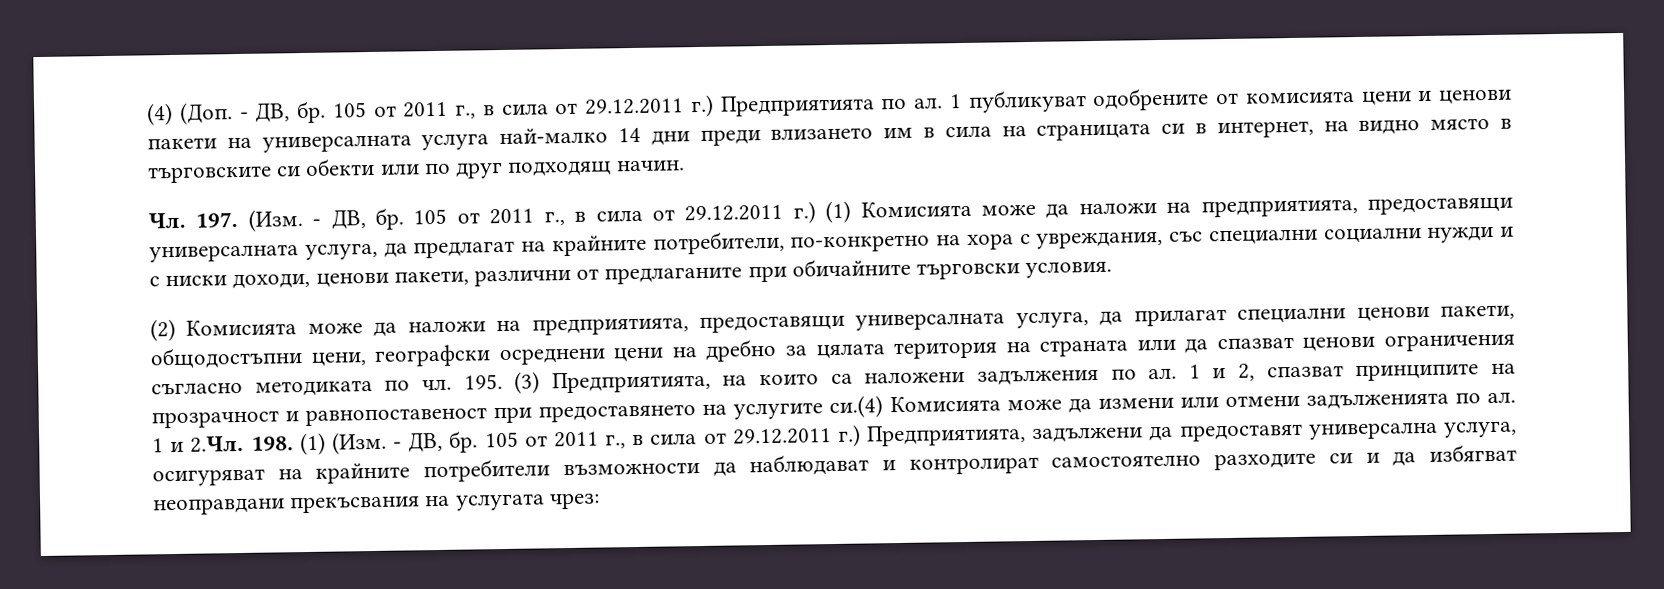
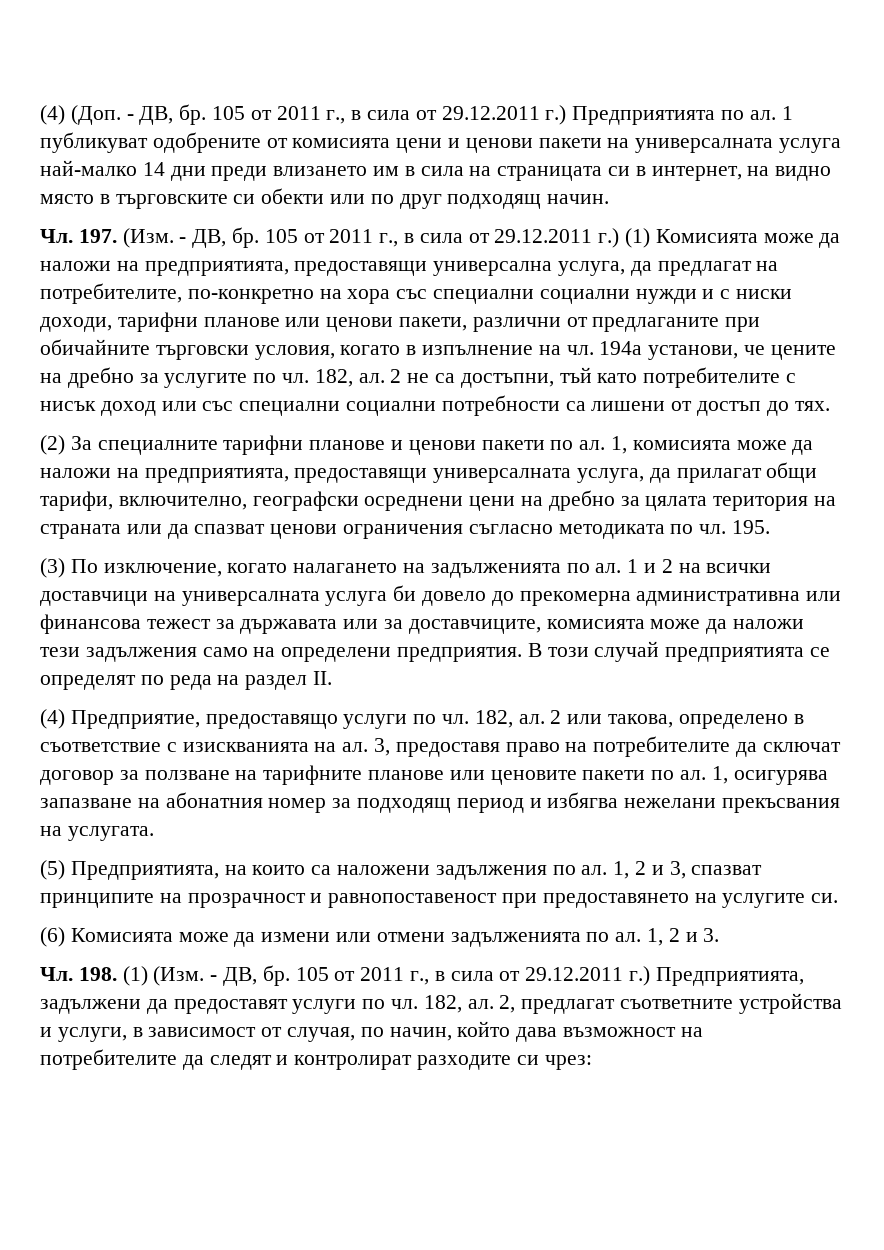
[149,244,299,263] универсалната -> [433,261,553,276] универсална
[551,230,785,257] крайните потребители, -> [40,283,182,304] потребителите,
[1019,230,1164,249] с увреждания, -> (391, 296) none
(311, 281) none -> [117,312,321,332] тарифни планове или
[1025,260,1113,279] [150,318,298,342] условия. // (2) Комисията -> [254,341,836,360] [40,367,797,388] [40,395,830,416] [40,435,731,455] условия, когато в изпълнение на чл. 194а установи, че цените на дребно за услугите по чл. 182, ал. 2 не са достъпни, тъй като потребителите с нисък доход или със специални социални потребности са лишени от достъп до тях. // (2) За специалните тарифни планове и ценови пакети по ал. 1, комисията
[1237,304,1515,324] [150,346,367,370] специални ценови пакети, общодостъпни цени, -> [766,462,818,483] [40,491,247,511] общи тарифи, включително,
[514,371,541,394] (3) -> [40,558,772,578] [40,585,842,606] [40,614,805,634] [40,641,831,662] [40,671,333,690] [40,709,804,729] [40,736,841,757] [40,765,828,785] [40,792,841,813] [40,826,154,841] [40,860,65,880] // (3) По изключение, когато налагането на задълженията по ал. 1 и 2 на всички доставчици на универсалната услуга би довело до прекомерна административна или финансова тежест за държавата или за доставчиците, комисията може да наложи тези задължения само на определени предприятия. В този случай предприятията се определят по реда на раздел II. // (4) Предприятие, предоставящо услуги по чл. 182, ал. 2 или такова, определено в съответствие с изискванията на ал. 3, предоставя право на потребителите да сключат договор за ползване на тарифните планове или ценовите пакети по ал. 1, осигурява запазване на абонатния номер за подходящ период и избягва нежелани прекъсвания на услугата. // (5)
[1188,363,1256,381] 1 и 2, -> [613,861,686,879] 1, 2 и 3,
[829,395,884,419] си.(4) -> [811,893,839,903] [40,927,65,947] си. // (6)
[152,435,245,453] 1 и 2.Чл. -> [647,928,720,946] [40,967,73,981] 1, 2 и 3. // Чл.
[1308,420,1517,440] [152,453,870,487] универсална услуга, осигуряват на крайните потребители възможности да наблюдават -> [292,993,842,1014] [40,1021,703,1042] [40,1049,272,1070] услуги по чл. 182, ал. 2, предлагат съответните устройства и услуги, в зависимост от случая, по начин, който дава възможност на потребителите да следят
[1051,454,1202,468] самостоятелно -> (413, 1062) none
[1365,443,1517,467] [153,493,545,516] и да избягват неоправдани прекъсвания на услугата -> (539, 1060) none

